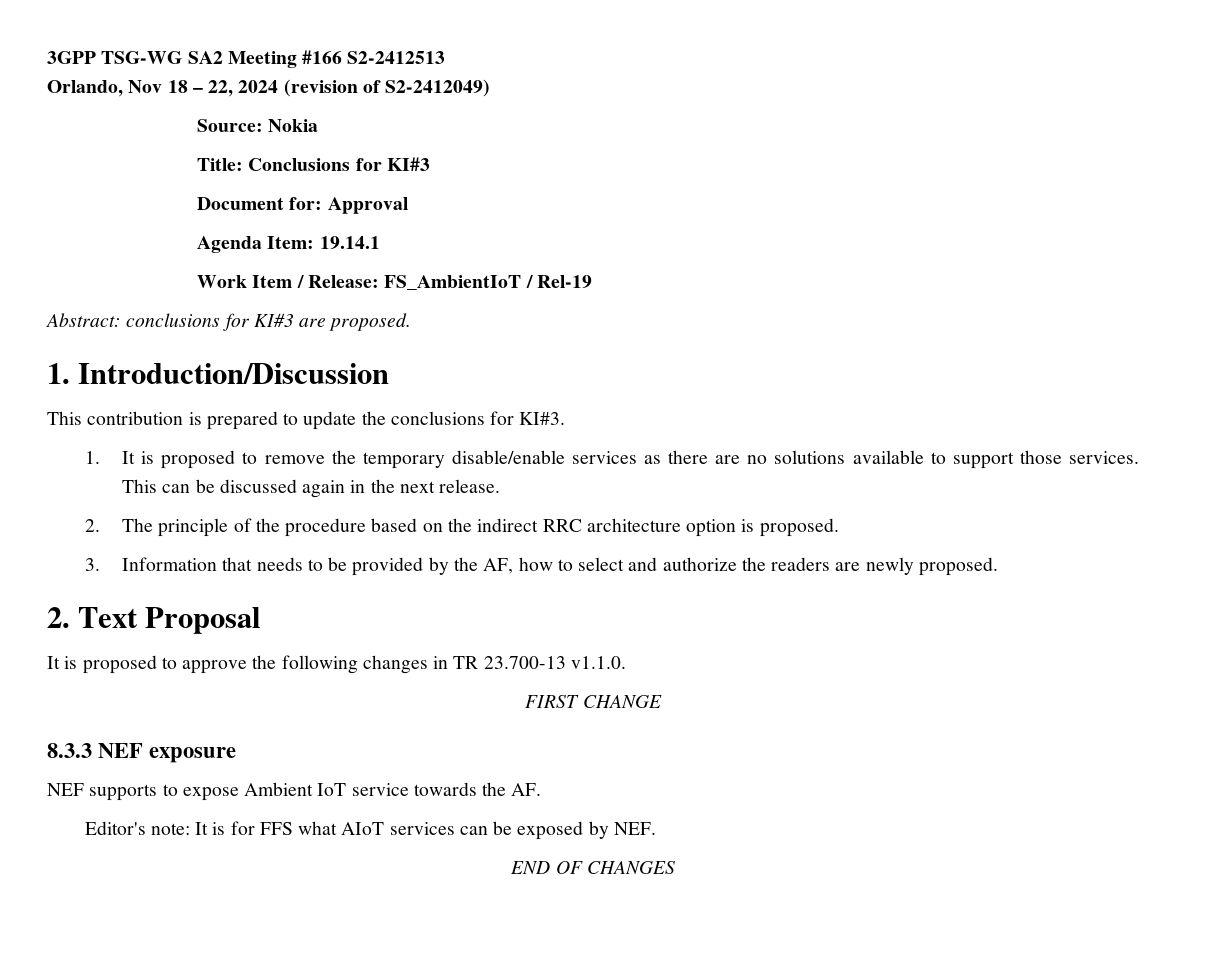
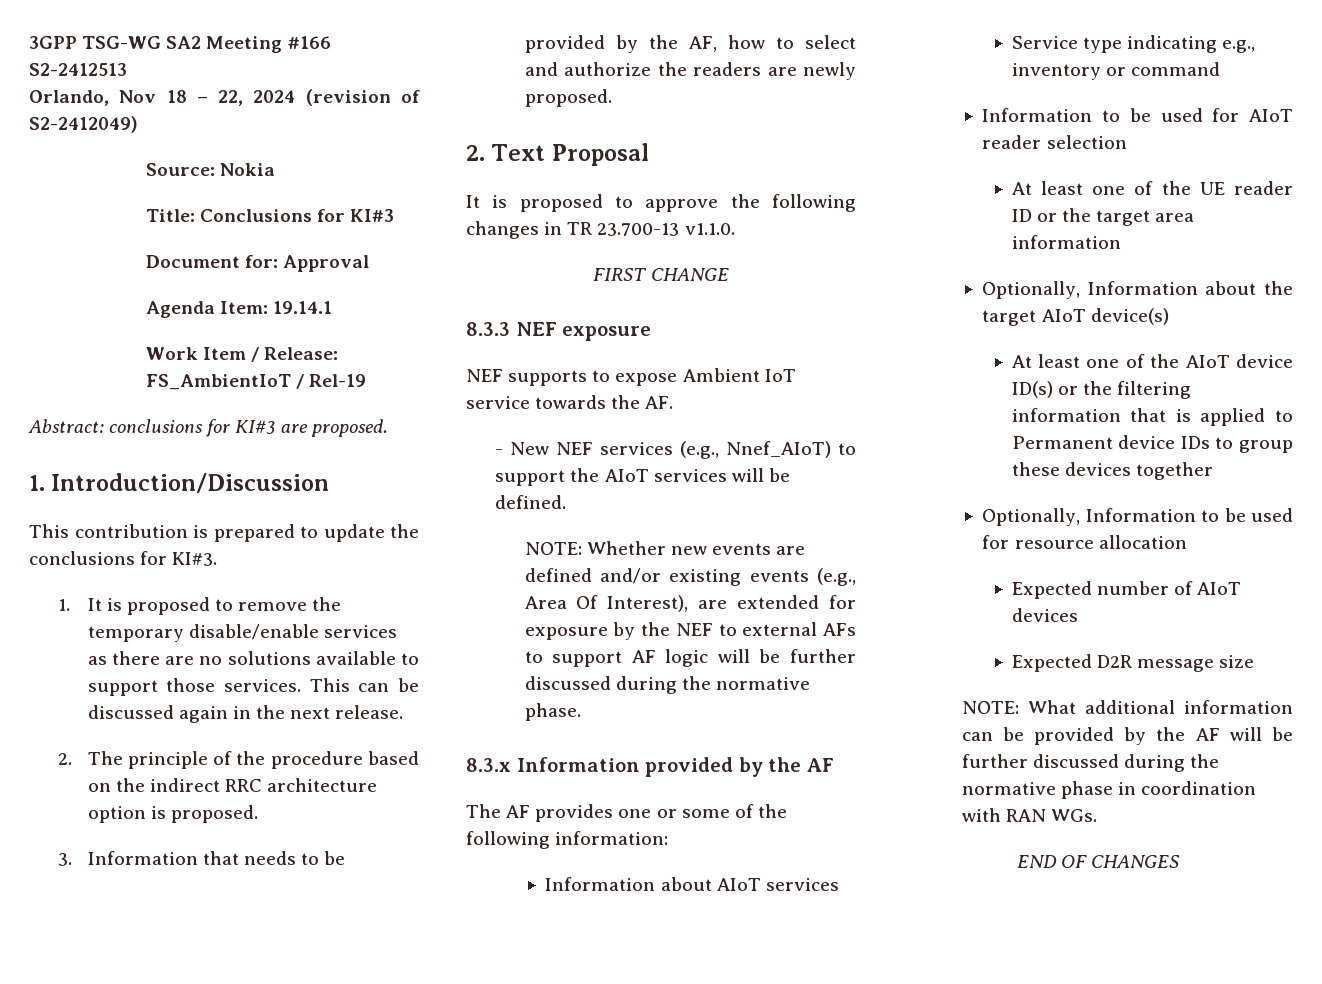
[84,821,657,840] Editor's note: It is for FFS what AIoT services can be exposed by NEF. -> [495,441,856,459] [495,468,790,486] [495,495,567,509] [524,541,806,555] [524,568,856,586] [524,595,856,612] [524,622,856,640] [524,649,857,667] [524,676,810,694] [524,703,581,721] [466,757,834,777] [466,804,787,822] [466,831,669,849] [545,877,839,891] [1011,35,1256,53] [1011,62,1220,80] [982,108,1294,122] [982,135,1127,149] [1011,181,1293,195] [1011,208,1195,226] [1011,235,1121,249] [982,281,1293,299] [982,308,1169,326] [1011,354,1293,368] [1011,381,1192,399] [1011,408,1293,426] [1011,435,1293,453] [1011,462,1213,480] [982,508,1293,526] [982,535,1187,549] [1011,581,1242,599] [1011,608,1078,622] [1011,654,1255,672] [961,700,1293,714] [961,727,1293,745] [961,754,1219,772] [961,781,1256,799] [961,808,1097,822] - New NEF services (e.g., Nnef_AIoT) to support the AIoT services will be defined. // NOTE: Whether new events are defined and/or existing events (e.g., Area Of Interest), are extended for exposure by the NEF to external AFs to support AF logic will be further discussed during the normative phase. // 8.3.x Information provided by the AF // The AF provides one or some of the following information: // Information about AIoT services // Service type indicating e.g., inventory or command // Information to be used for AIoT reader selection // At least one of the UE reader ID or the target area information // Optionally, Information about the target AIoT device(s) // At least one of the AIoT device ID(s) or the filtering information that is applied to Permanent device IDs to group these devices together // Optionally, Information to be used for resource allocation // Expected number of AIoT devices // Expected D2R message size // NOTE: What additional information can be provided by the AF will be further discussed during the normative phase in coordination with RAN WGs.

